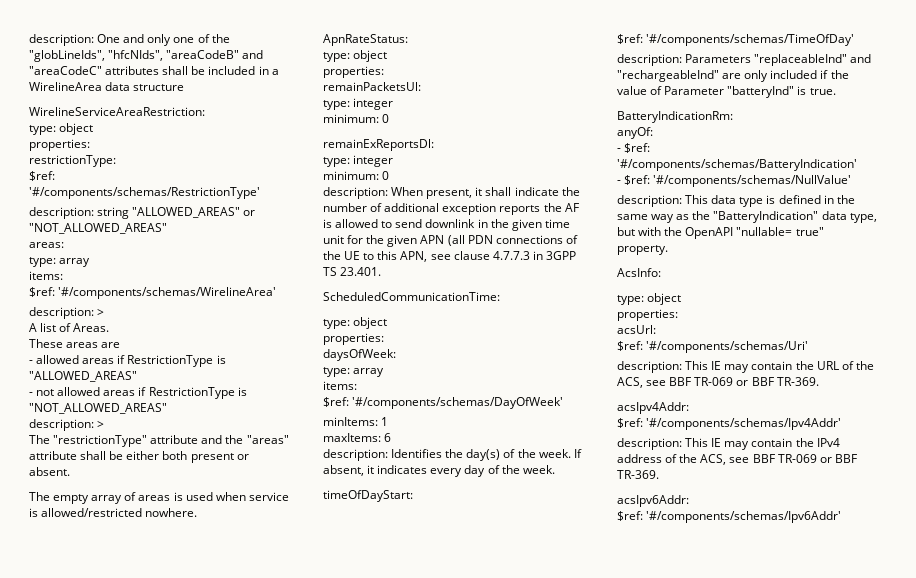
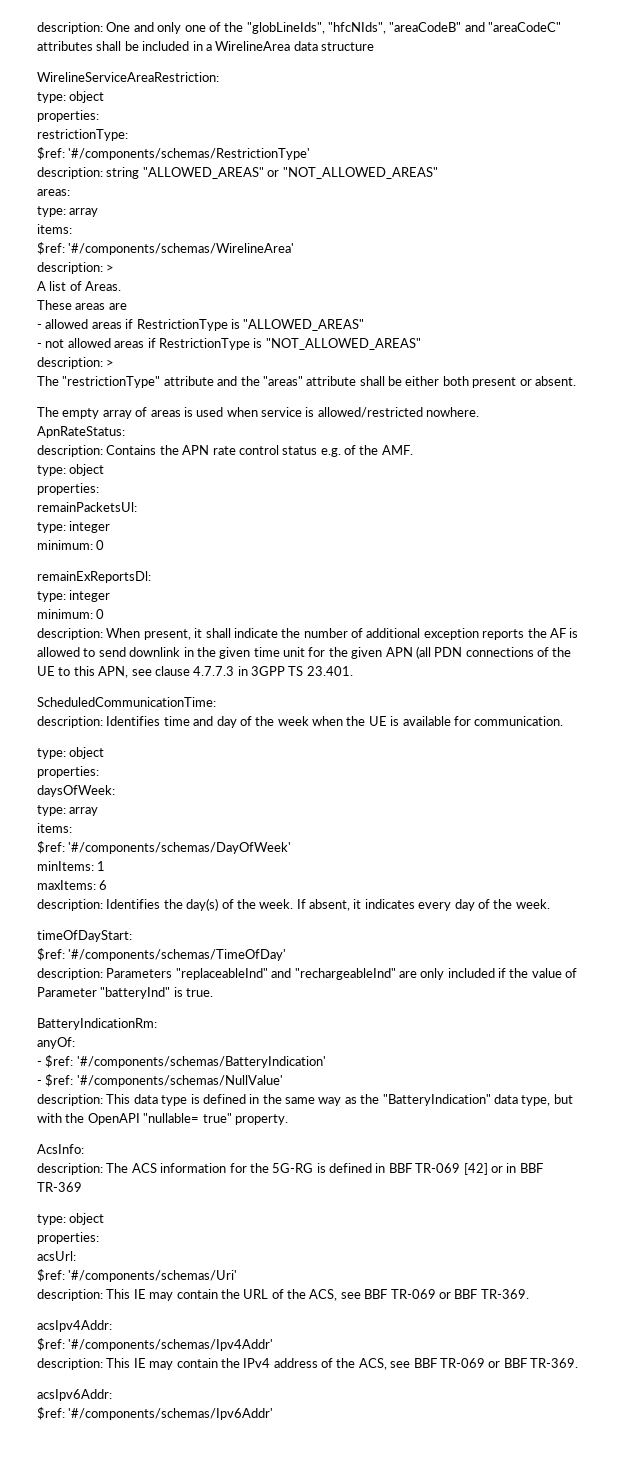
(408, 40) none -> [37,445,413,457] // description: Contains the APN rate control status e.g. of the AMF.
(500, 296) none -> [37,716,564,728] // description: Identifies time and day of the week when the UE is available for communication.
(661, 272) none -> [37,1163,543,1175] [37,1182,82,1192] // description: The ACS information for the 5G-RG is defined in BBF TR-069 [42] or in BBF TR-369

